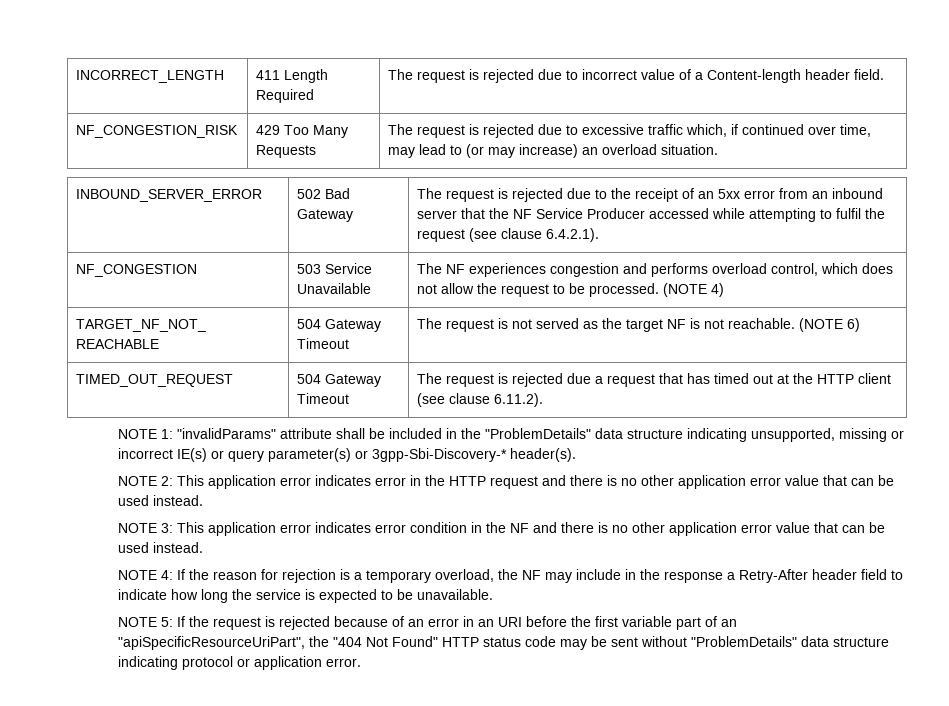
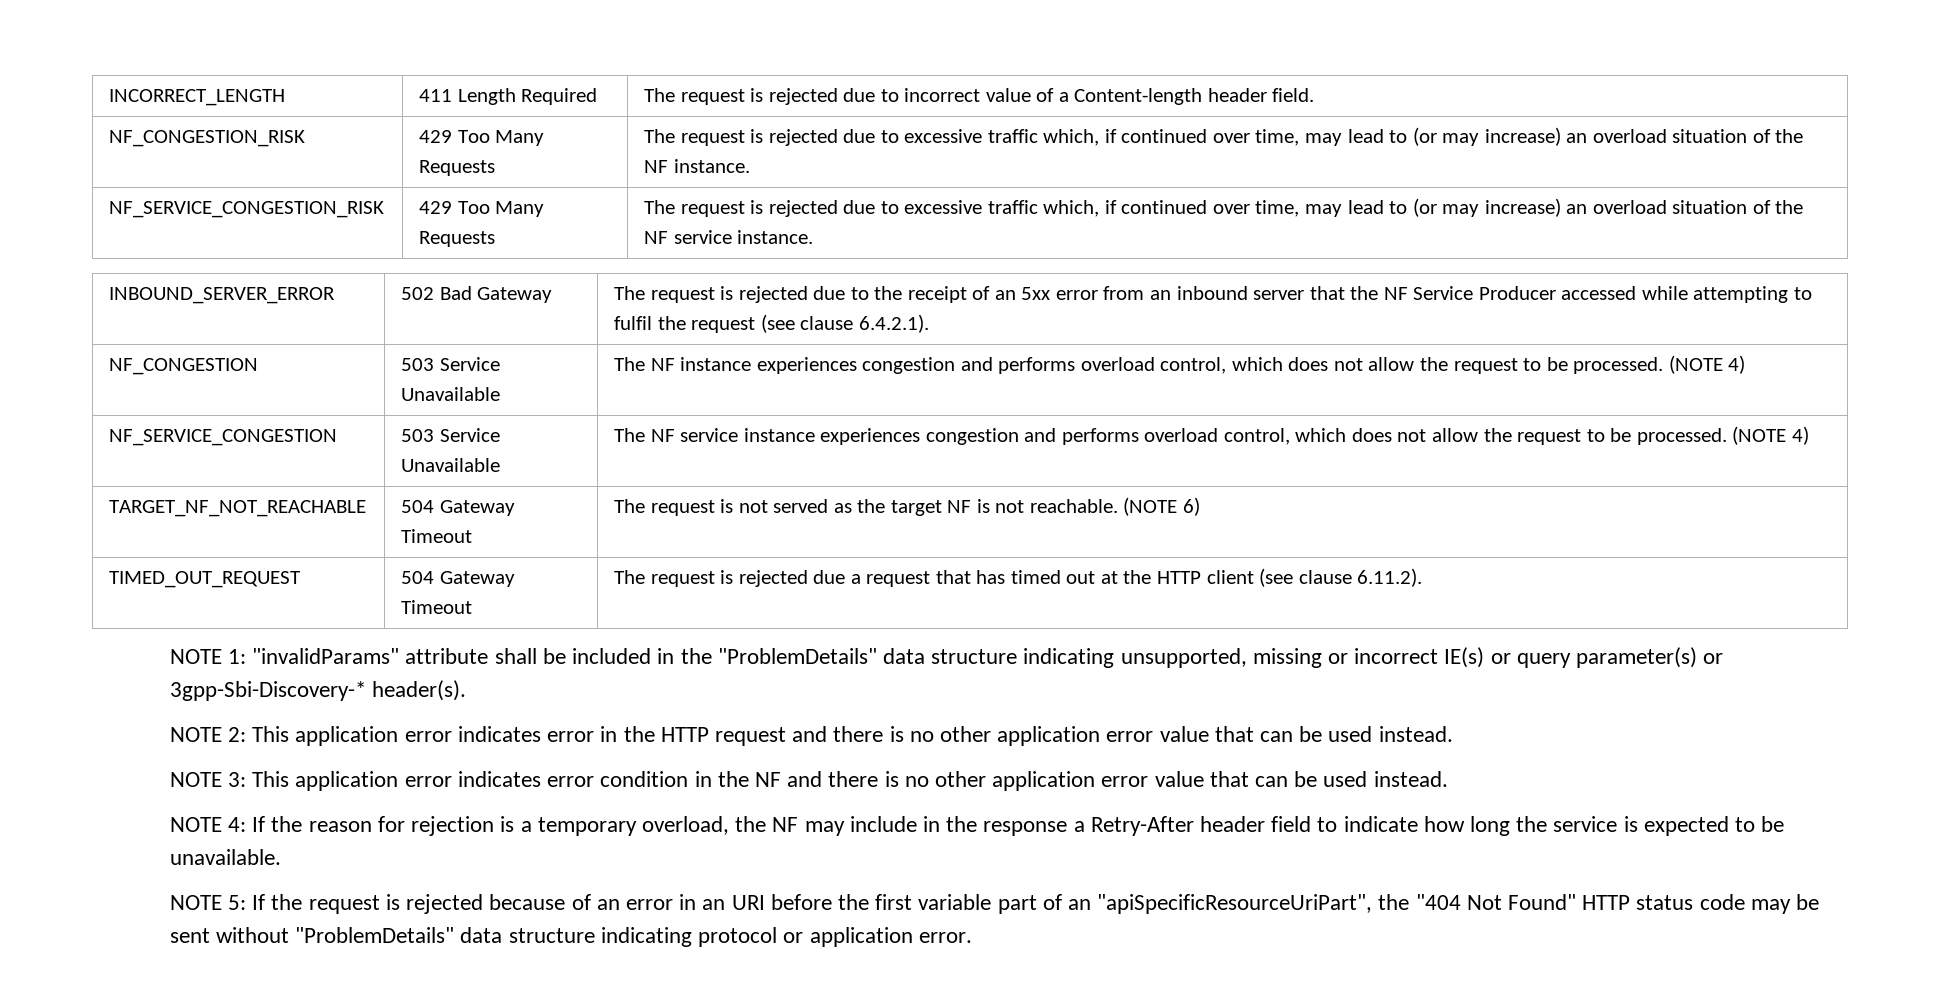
[661,144,719,155] situation. -> [1672,129,1804,143] [644,159,750,173] [109,201,385,218] [419,201,545,217] [419,231,496,247] [644,198,1804,217] [644,230,814,244] situation of the NF instance. // NF_SERVICE_CONGESTION_RISK | 429 Too Many Requests | The request is rejected due to excessive traffic which, if continued over time, may lead to (or may increase) an overload situation of the NF service instance.
(466, 269) none -> [680,355,1746,374] [109,429,338,446] [401,428,500,442] [401,458,501,472] [614,428,815,442] instance experiences congestion and performs overload control, which does not allow the request to be processed. (NOTE 4) // NF_SERVICE_CONGESTION | 503 Service Unavailable | The NF service instance

